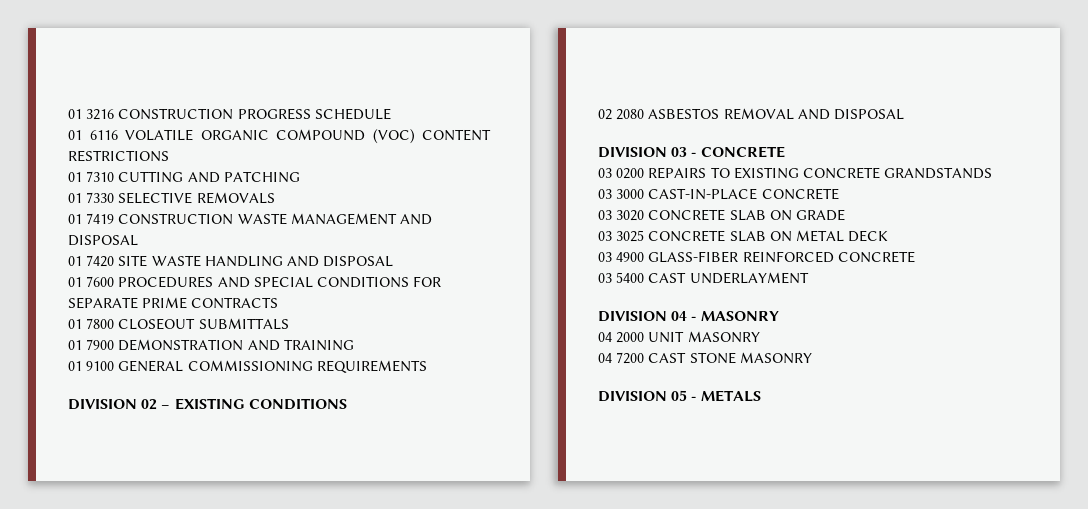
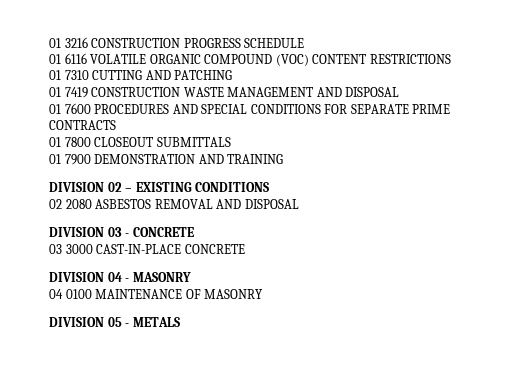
[68,192,275,204] // 01 7330 SELECTIVE REMOVALS -> (233, 75) none
[68,255,394,267] // 01 7420 SITE WASTE HANDLING AND DISPOSAL -> (400, 92) none
[68,360,427,374] // 01 9100 GENERAL COMMISSIONING REQUIREMENTS -> (284, 159) none
[616,167,993,179] [598,188,839,200] [598,209,845,221] [598,230,889,242] [598,251,915,263] [598,272,809,284] 0200 REPAIRS TO EXISTING CONCRETE GRANDSTANDS // 03 3000 CAST-IN-PLACE CONCRETE // 03 3020 CONCRETE SLAB ON GRADE // 03 3025 CONCRETE SLAB ON METAL DECK // 03 4900 GLASS-FIBER REINFORCED CONCRETE // 03 5400 CAST UNDERLAYMENT -> [65,244,245,254] 3000 CAST-IN-PLACE CONCRETE
[616,331,760,343] [598,352,736,364] 2000 UNIT MASONRY // 04 7200 CAST STONE -> [65,289,201,299] 0100 MAINTENANCE OF

